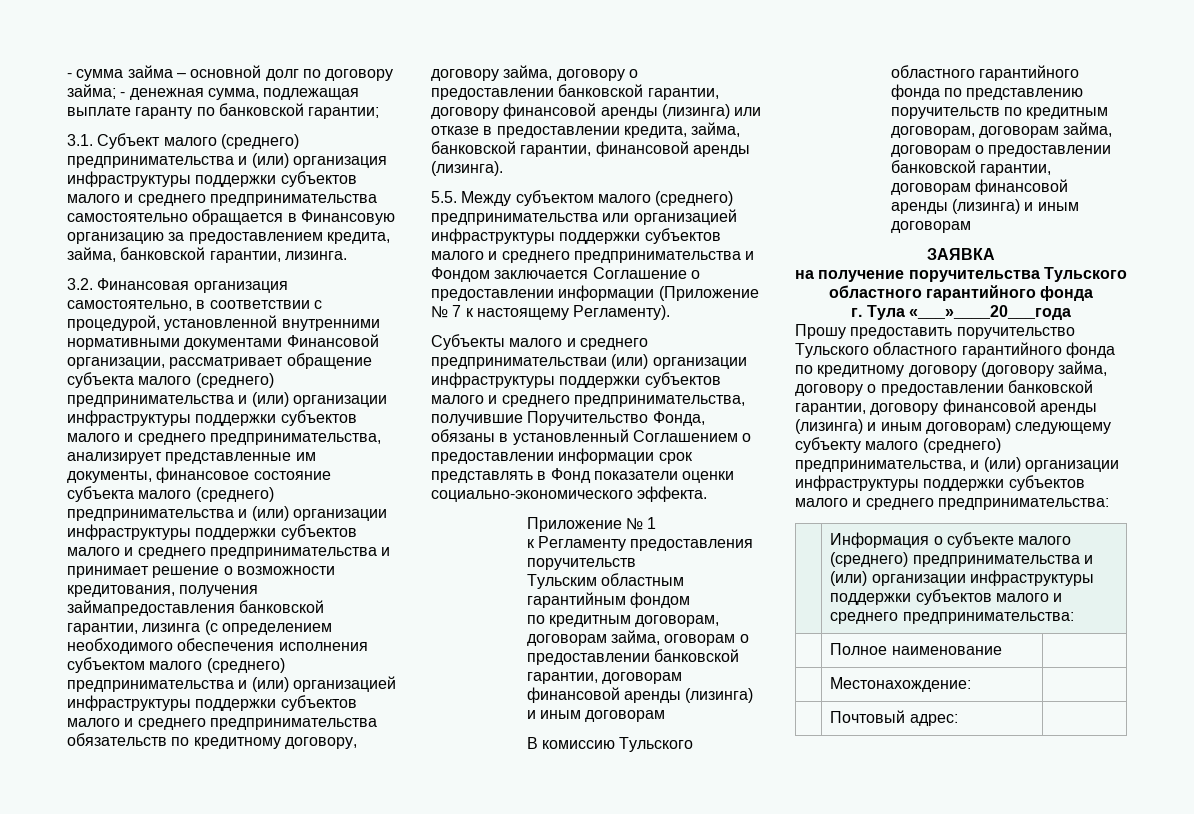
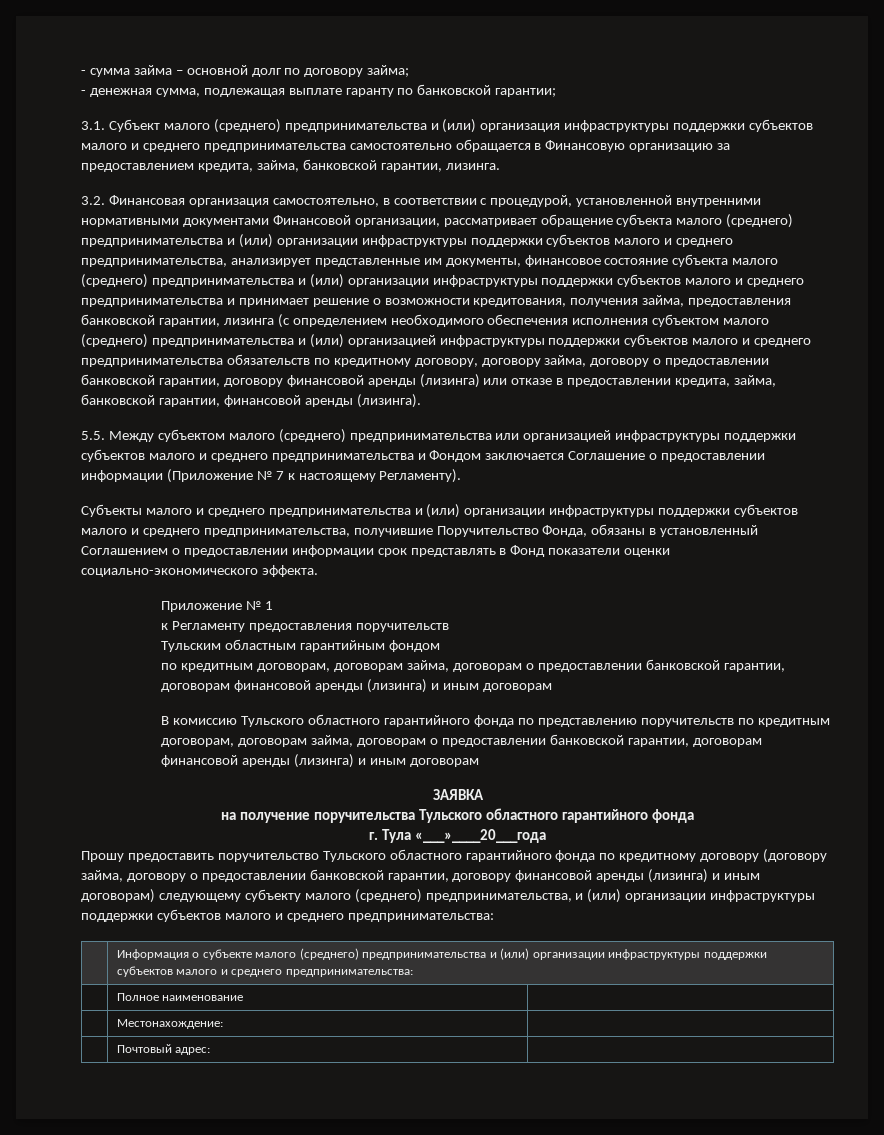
(116, 91) none -> (410, 71) //
[67,600,235,616] займапредоставления -> [642,295,792,307] займа, предоставления
[431,357,607,369] предпринимательстваи -> [268,508,423,517] предпринимательства и
[664,634,736,646] оговорам -> [452,663,522,672] договорам

